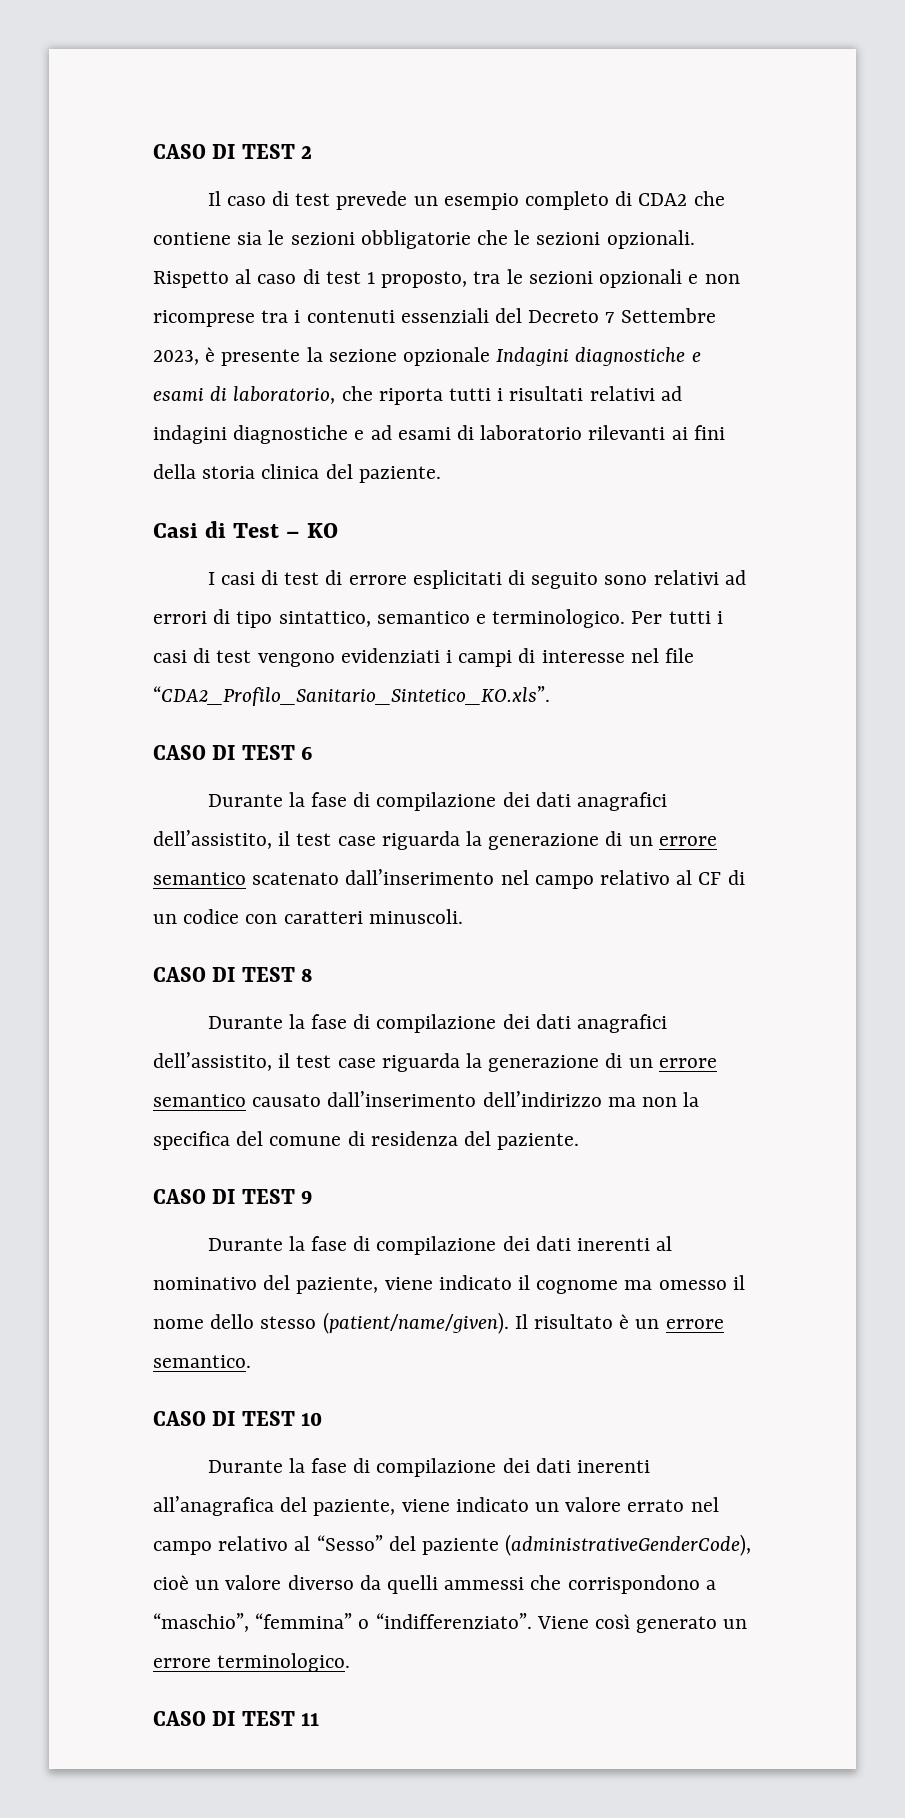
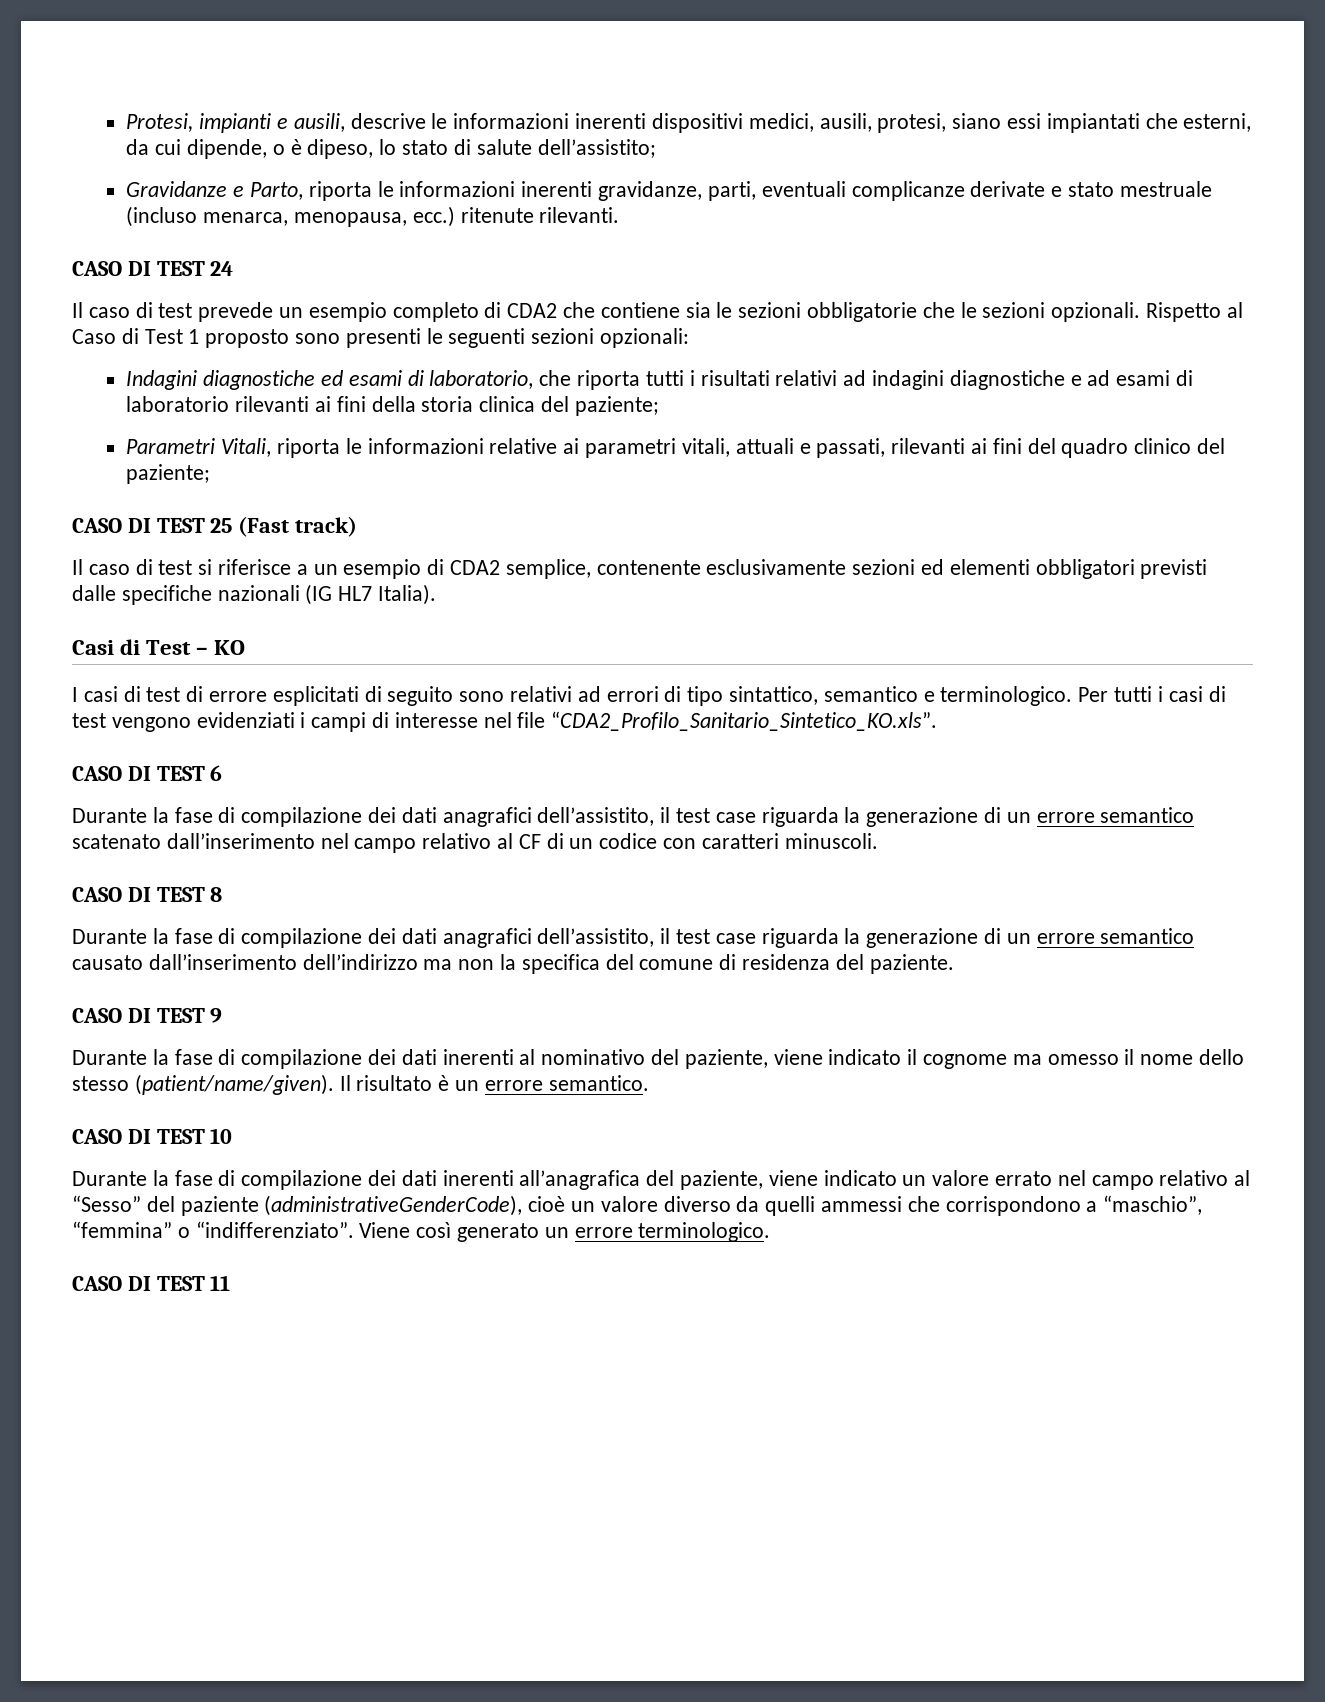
[153,144,313,159] CASO DI TEST 2 -> [126,113,1252,133] [126,139,656,159] [126,181,1212,201] [126,206,620,227] [72,261,234,276] Protesi, impianti e ausili, descrive le informazioni inerenti dispositivi medici, ausili, protesi, siano essi impiantati che esterni, da cui dipende, o è dipeso, lo stato di salute dell’assistito; // Gravidanze e Parto, riporta le informazioni inerenti gravidanze, parti, eventuali complicanze derivate e stato mestruale (incluso menarca, menopausa, ecc.) ritenute rilevanti. // CASO DI TEST 24
[257,269,740,288] [153,308,716,327] [153,347,491,366] caso di test 1 proposto, tra le sezioni opzionali e non ricomprese tra i contenuti essenziali del Decreto 7 Settembre 2023, è presente la sezione opzionale -> [72,328,690,348] Caso di Test 1 proposto sono presenti le seguenti sezioni opzionali: //
[691,352,701,362] e -> [321,370,344,386] ed
[358,466,441,483] paziente. -> [574,396,659,416] [126,438,1225,458] [126,464,211,484] [72,516,358,537] [72,559,1208,579] [72,584,437,605] paziente; // Parametri Vitali, riporta le informazioni relative ai parametri vitali, attuali e passati, rilevanti ai fini del quadro clinico del paziente; // CASO DI TEST 25 (Fast track) // Il caso di test si riferisce a un esempio di CDA2 semplice, contenente esclusivamente sezioni ed elementi obbligatori previsti dalle specifiche nazionali (IG HL7 Italia).

